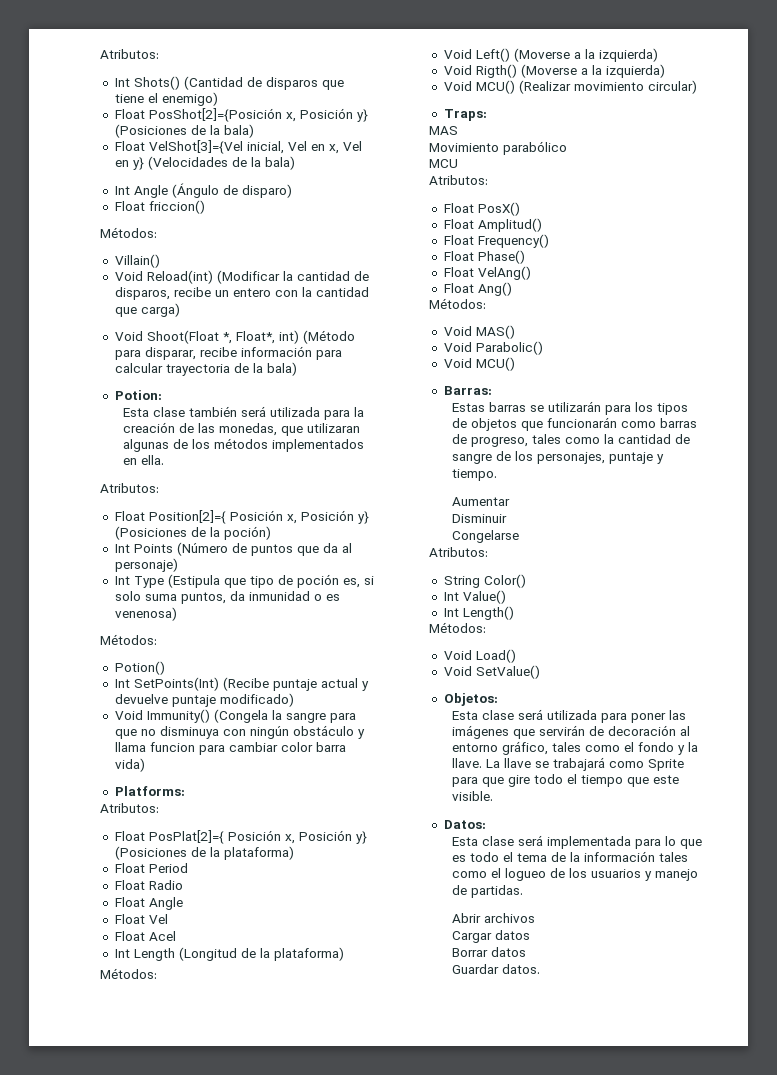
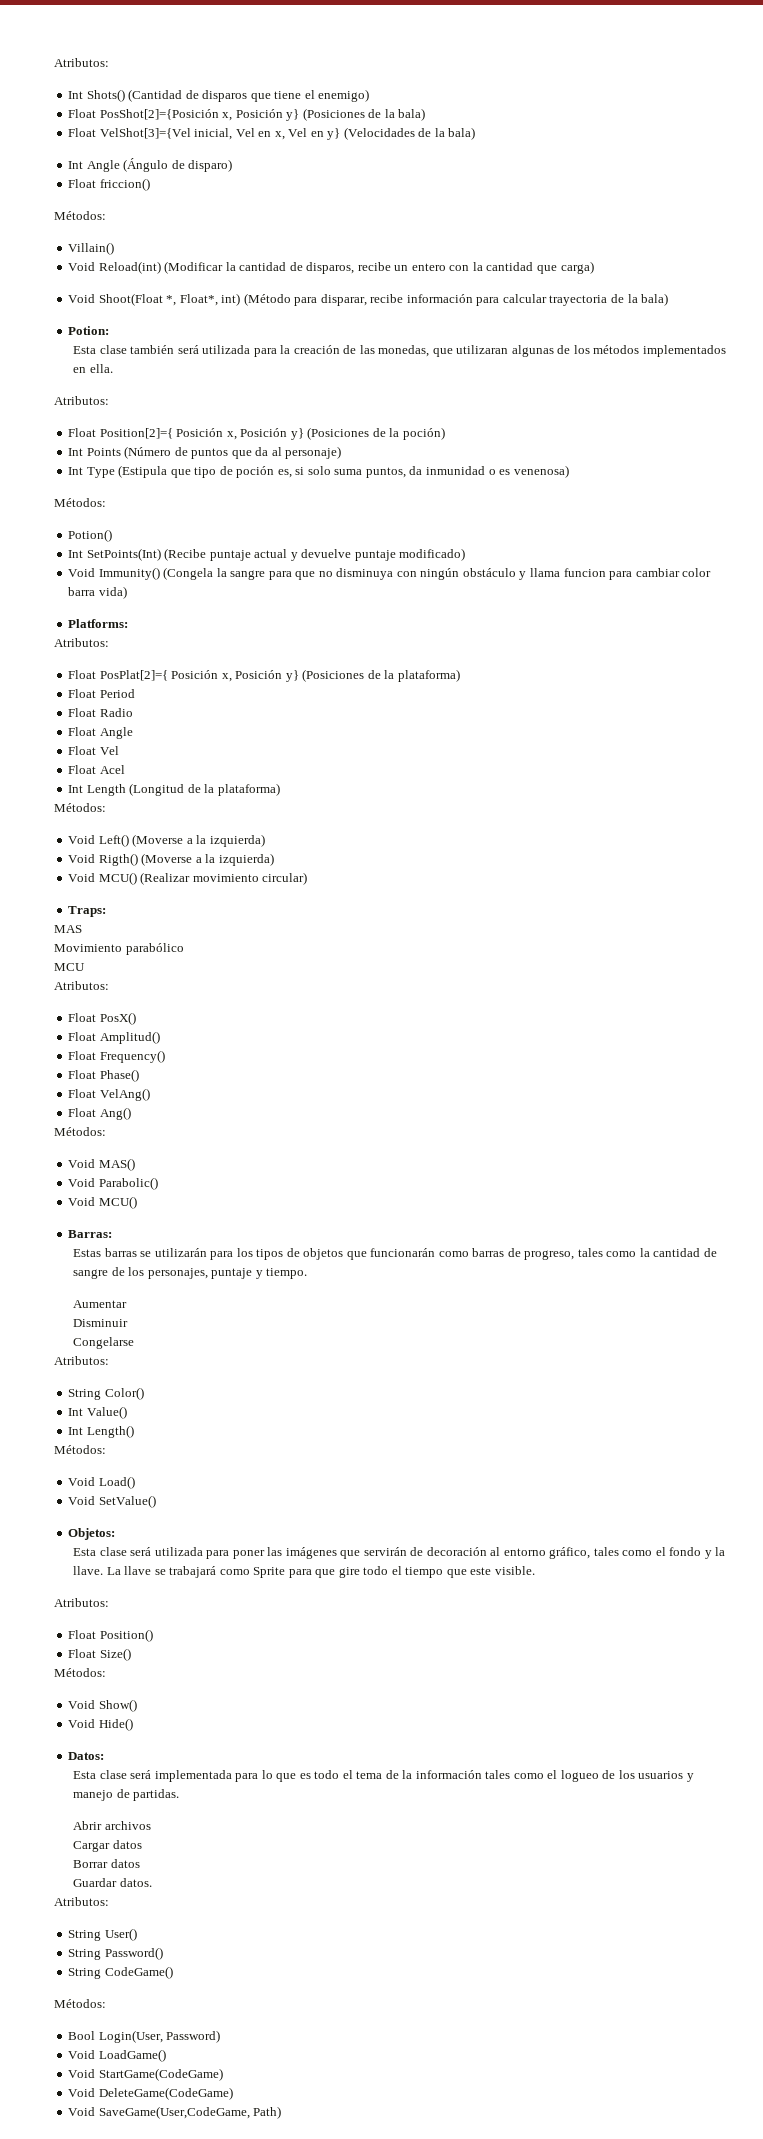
(494, 796) none -> [54,1598,110,1607] [68,1629,153,1642] [68,1648,131,1661] [54,1668,107,1677] [68,1699,137,1712] [68,1718,133,1731] // Atributos: // Float Position() // Float Size() // Métodos: // Void Show() // Void Hide()
(541, 969) none -> [54,1897,110,1906] [68,1928,137,1941] [68,1947,163,1960] [68,1966,173,1979] [54,1999,107,2008] [68,2030,221,2043] [68,2049,166,2062] [68,2068,223,2081] [68,2087,233,2100] [68,2106,282,2119] // Atributos: // String User() // String Password() // String CodeGame() // Métodos: // Bool Login(User, Password) // Void LoadGame() // Void StartGame(CodeGame) // Void DeleteGame(CodeGame) // Void SaveGame(User,CodeGame, Path)

